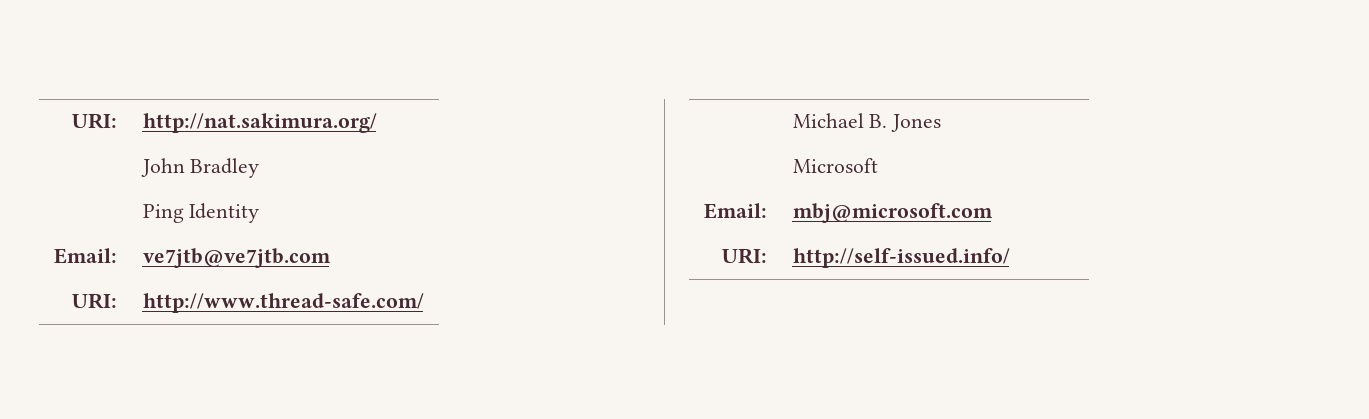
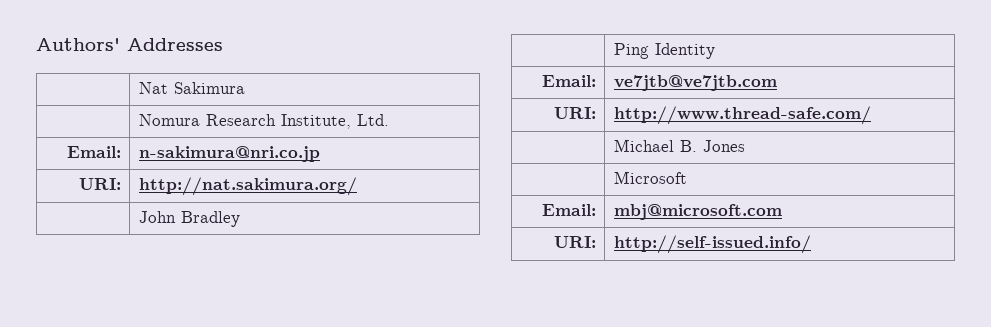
(71, 121) none -> [36,38,223,51] [138,82,245,94] [138,114,389,129] [66,146,121,158] [138,146,320,162] Authors' Addresses // | Nat Sakimura // | Nomura Research Institute, Ltd. // Email: | n-sakimura@nri.co.jp //

